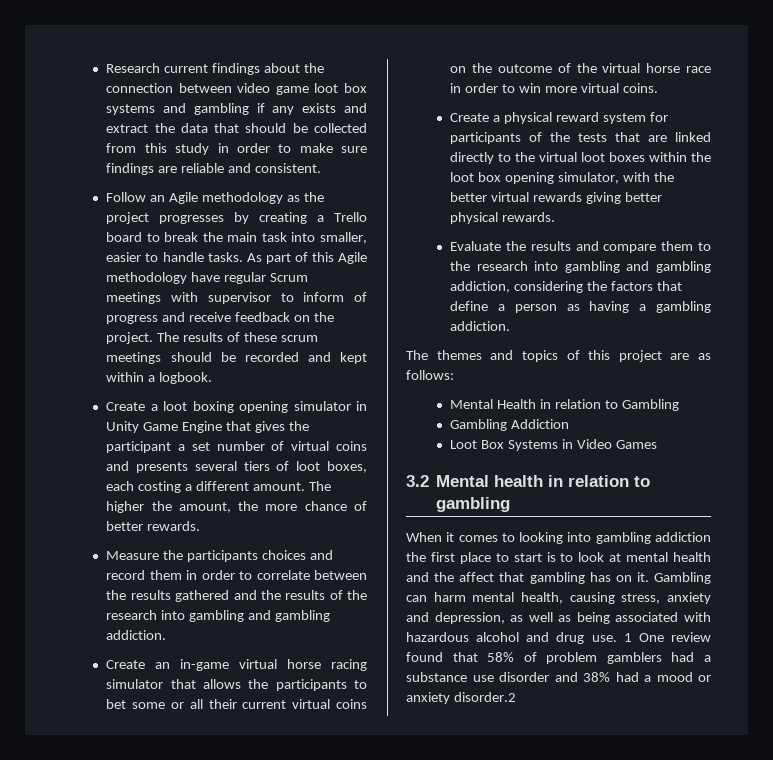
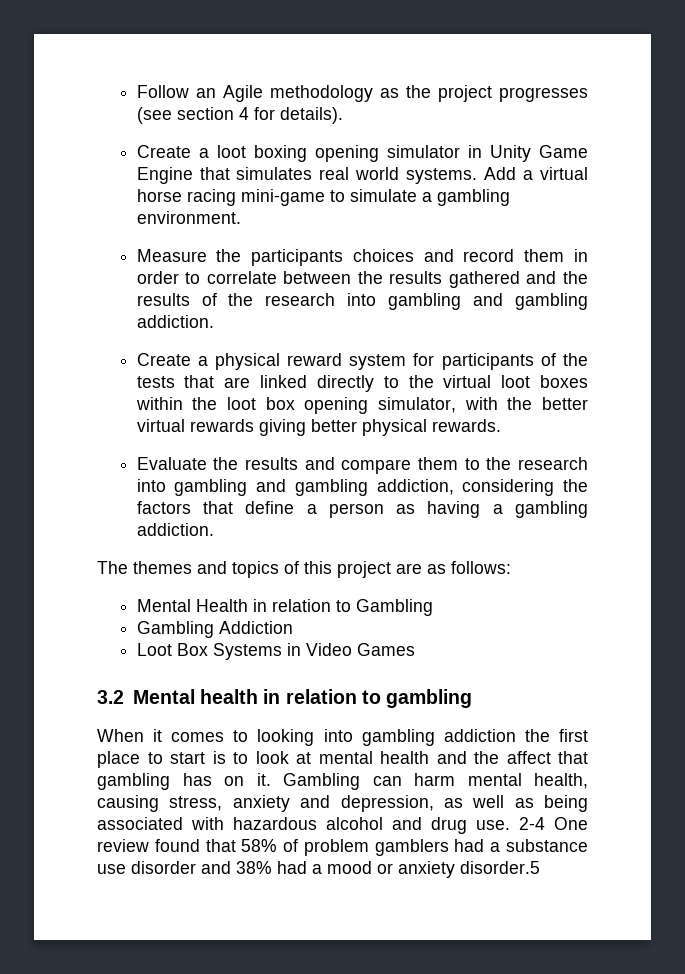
[106,63,325,75] [106,83,368,95] [106,103,367,115] [106,123,367,133] [106,143,367,155] [106,163,322,175] Research current findings about the connection between video game loot box systems and gambling if any exists and extract the data that should be collected from this study in order to make sure findings are reliable and consistent. // -> (136, 91) none
[234,212,367,224] [106,232,368,244] [106,252,367,264] [106,272,309,284] [106,292,367,304] [106,312,334,324] [106,332,318,344] [106,352,367,364] [106,372,213,384] by creating a Trello board to break the main task into smaller, easier to handle tasks. As part of this Agile methodology have regular Scrum meetings with supervisor to inform of progress and receive feedback on the project. The results of these scrum meetings should be recorded and kept within a logbook. -> [136,107,343,124] (see section 4 for details).
[255,421,309,433] [106,441,367,453] [106,461,367,473] [106,481,331,493] [106,501,367,513] [106,521,201,531] gives the participant a set number of virtual coins and presents several tiers of loot boxes, each costing a different amount. The higher the amount, the more chance of better rewards. -> [236,167,588,184] [136,189,510,206] [136,211,241,224] simulates real world systems. Add a virtual horse racing mini-game to simulate a gambling environment.
[106,659,367,671] [106,679,368,691] [106,699,367,709] [450,63,711,73] [450,83,658,93] // Create an in-game virtual horse racing simulator that allows the participants to bet some or all their current virtual coins on the outcome of the virtual horse race in order to win more virtual coins. -> (214, 321) none
[623,633,632,642] 1 -> [519,817,545,830] 2-4
[453,692,516,702] disorder.2 -> [460,861,540,874] disorder.5

